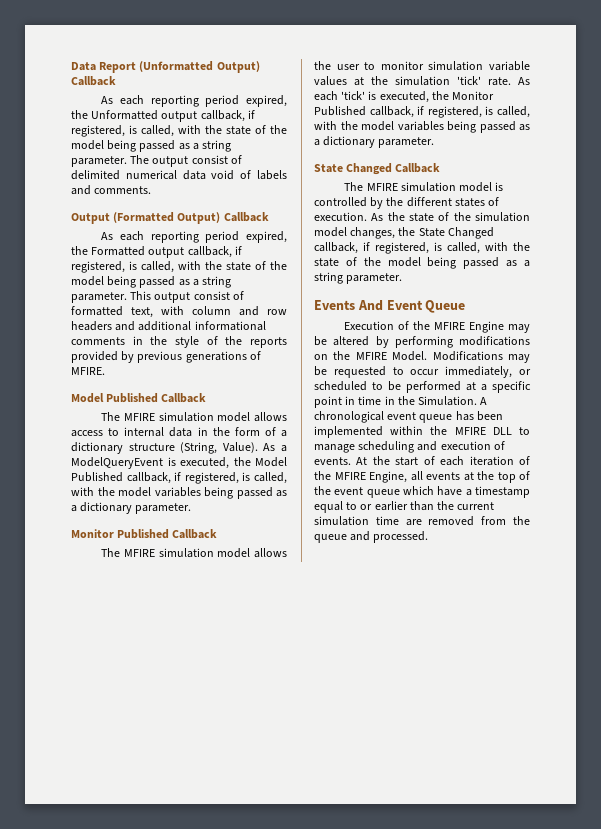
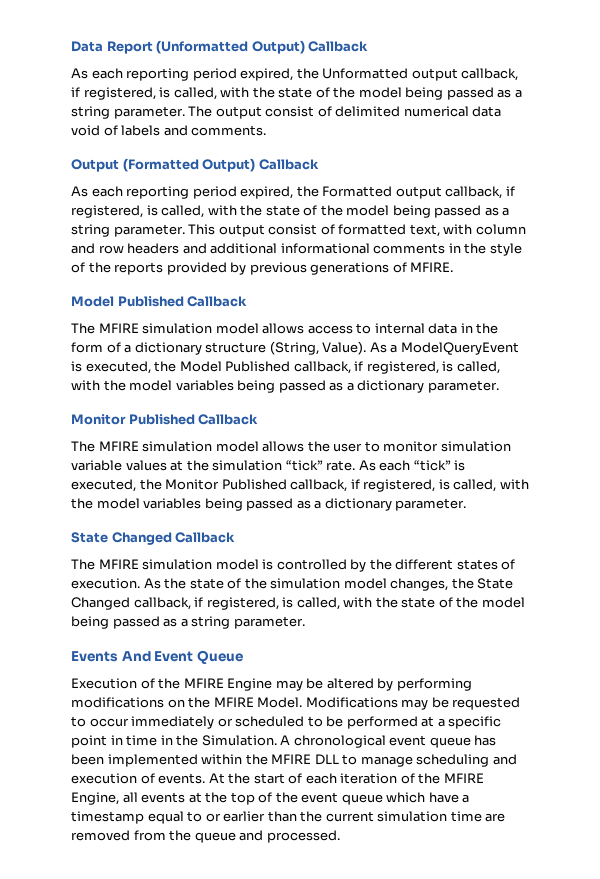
[457,76,481,85] 'tick' -> [285,460,323,471] “tick”
[341,91,366,100] 'tick' -> [413,460,451,471] “tick”
[445,366,513,378] immediately, -> [131,716,215,729] immediately

